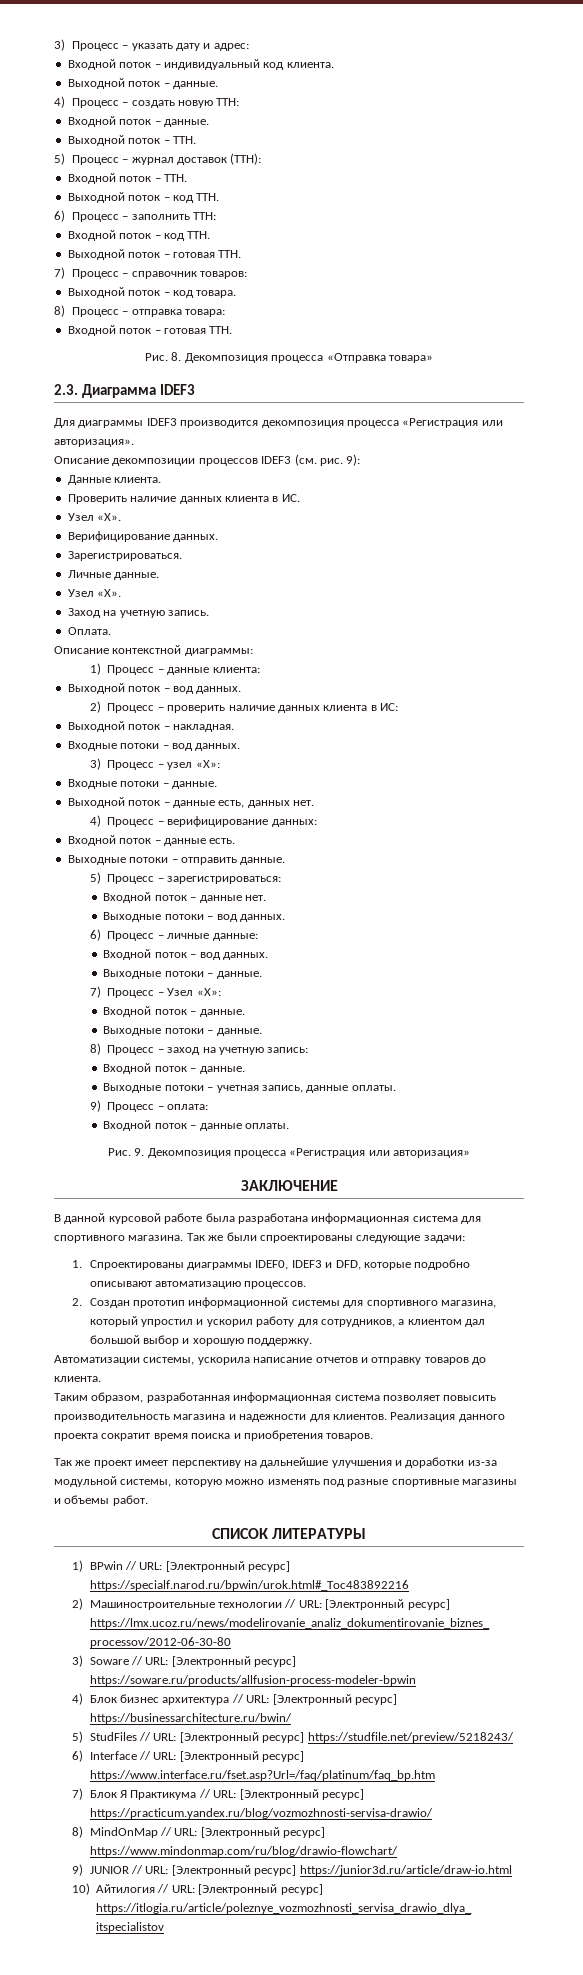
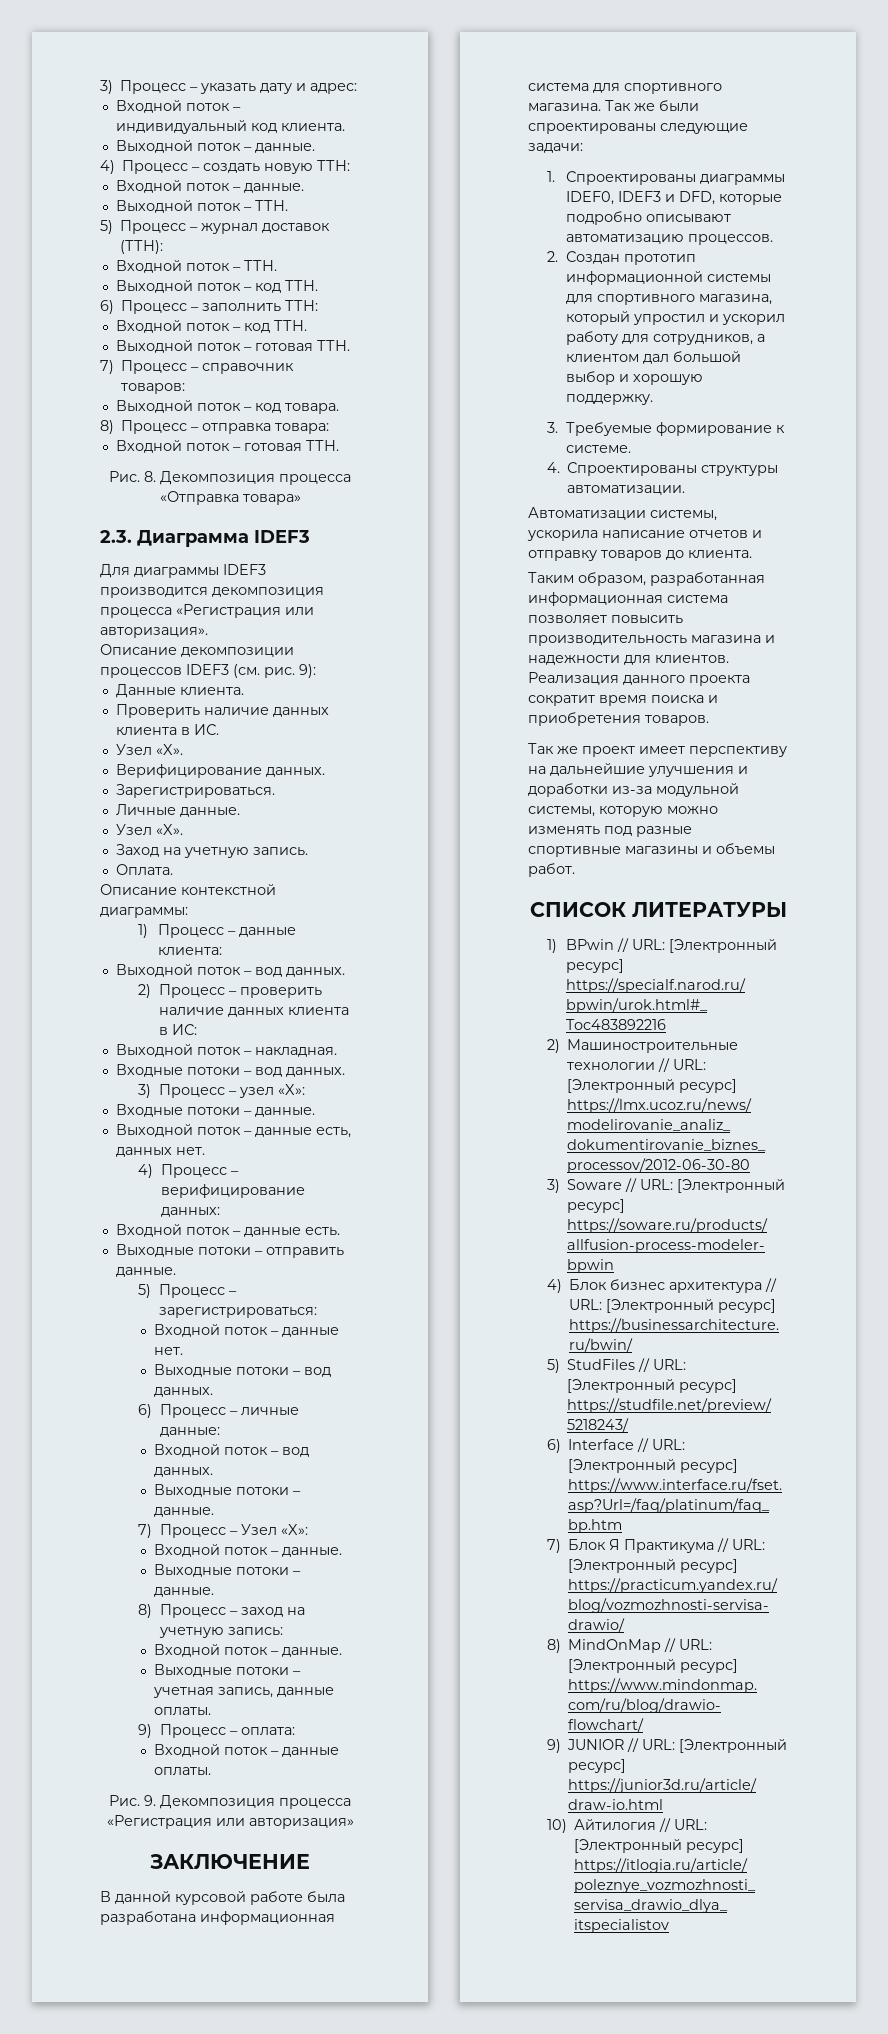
(313, 1342) none -> [547,422,786,436] [566,445,632,453] [547,462,779,476] [567,485,686,495] // 3. Требуемые формирование к системе. // 4. Спроектированы структуры автоматизации.

